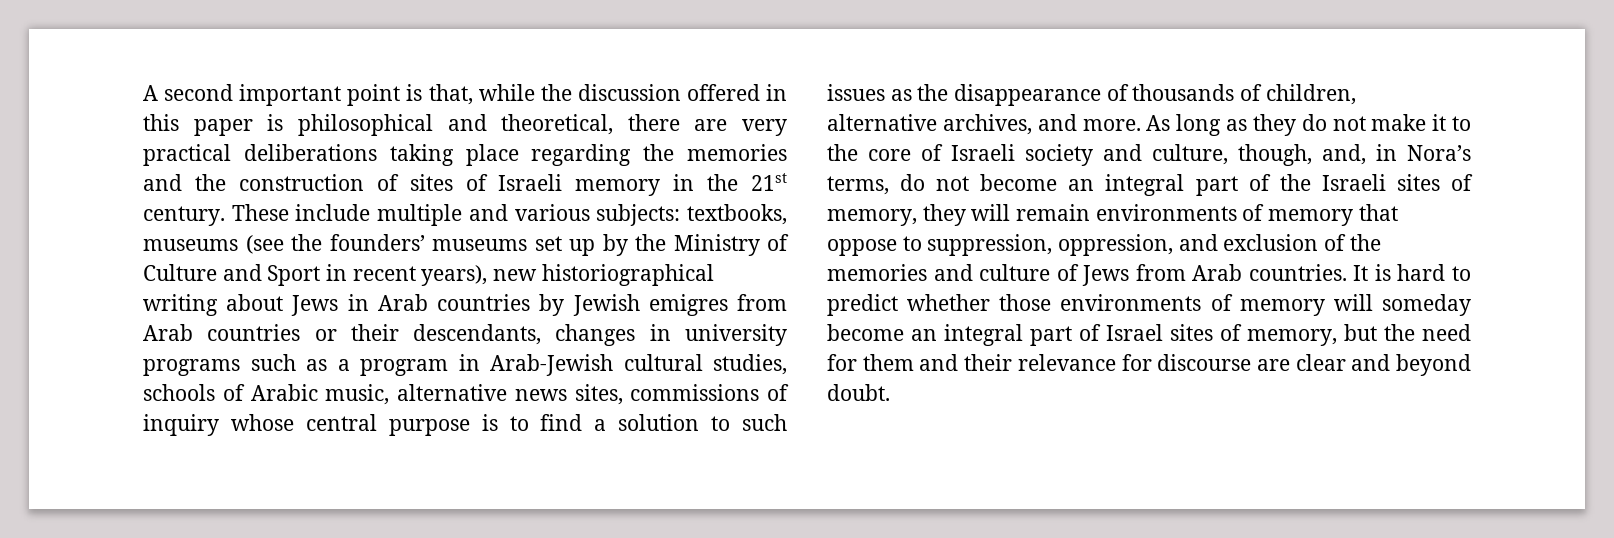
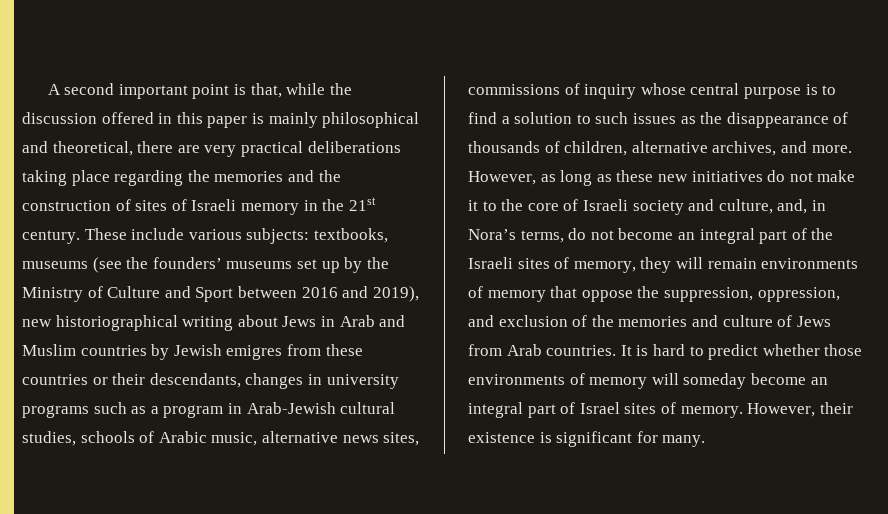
(284, 122) none -> [268,112,318,128] mainly
[377,204,508,226] multiple and -> (185, 234) none
[326,264,488,286] in recent years), -> [237,286,419,302] between 2016 and 2019),
(428, 302) none -> [379,315,406,327] [22,344,76,356] and Muslim
[143,324,193,341] Arab -> [325,344,363,356] these
[1146,114,1296,136] As long as they -> [468,170,763,186] However, as long as these new initiatives
[1238,144,1312,166] though, -> (773, 206) none
[902,236,922,251] to -> [637,286,660,298] the
[1247,324,1471,346] [827,354,1471,376] [827,384,890,401] memory, but the need for them and their relevance for discourse are clear and beyond doubt. -> [680,402,853,418] [468,431,706,447] memory. However, their existence is significant for many.

